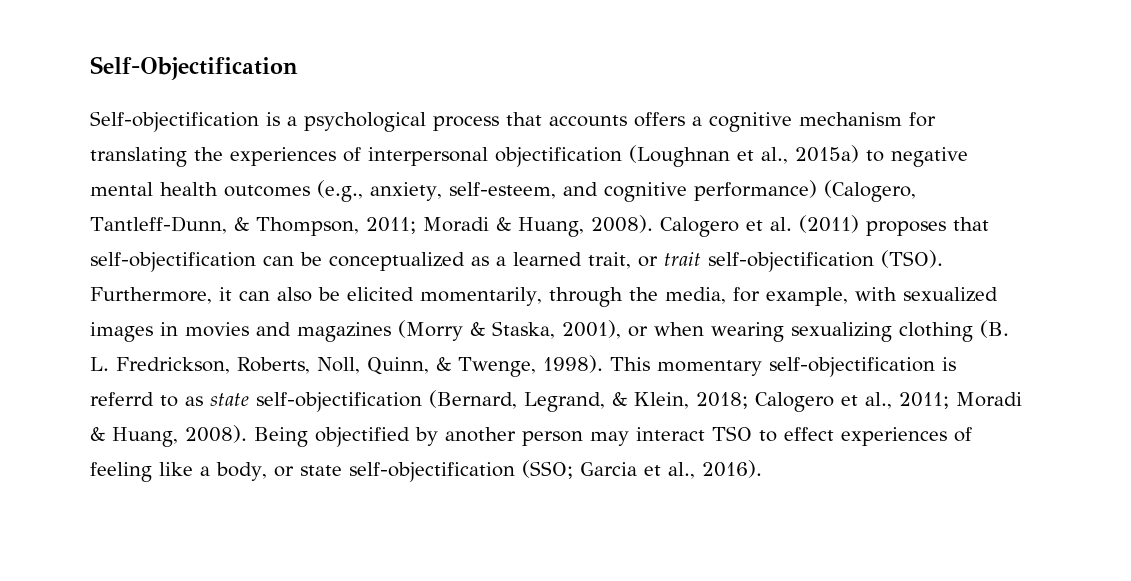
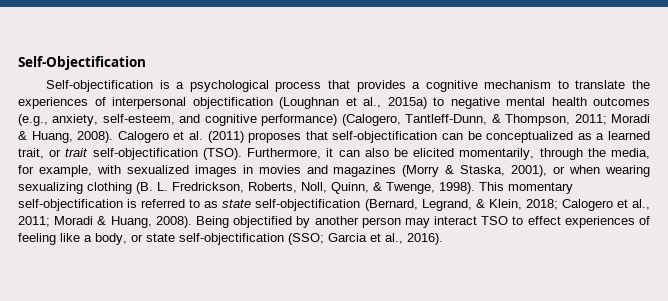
[549,112,685,127] accounts offers -> [356,80,406,92] provides
[909,112,936,127] [90,147,187,167] for translating -> [557,80,626,89] to translate
[90,392,154,406] referrd -> [141,199,186,208] referred

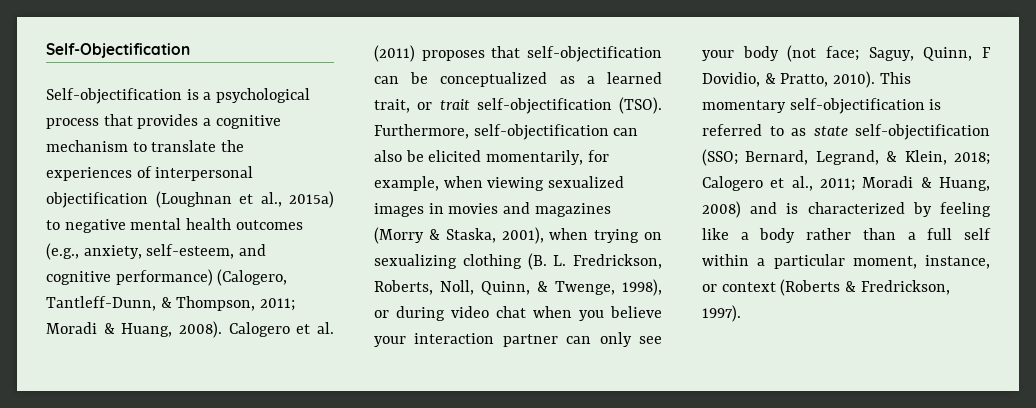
[326,148,334,157] it -> [473,124,609,140] self-objectification
[539,148,650,160] [18,165,121,177] through the media, for example, with -> [587,150,609,162] [374,176,545,191] for example, when viewing
[553,165,650,177] or when wearing -> [549,228,662,243] when trying on
[439,182,475,194] 1998). -> [622,279,662,296] [374,306,662,321] [374,332,662,347] [702,45,991,62] [702,71,876,88] 1998), or during video chat when you believe your interaction partner can only see your body (not face; Saguy, Quinn, F Dovidio, & Pratto, 2010).
[364,199,418,211] (Bernard, -> [702,149,809,166] (SSO; Bernard,
[155,216,650,228] [18,233,443,245] 2008). Being objectified by another person may interact TSO to effect experiences of feeling like a body, or state self-objectification (SSO; Garcia et al., 2016). -> [702,201,991,218] [702,228,991,243] [702,254,990,269] [702,279,950,296] [702,305,741,322] 2008) and is characterized by feeling like a body rather than a full self within a particular moment, instance, or context (Roberts & Fredrickson, 1997).

